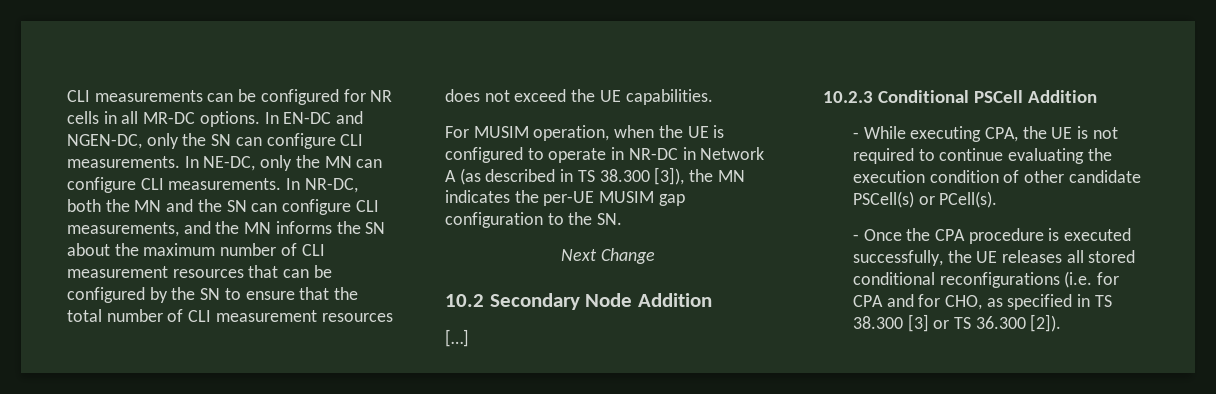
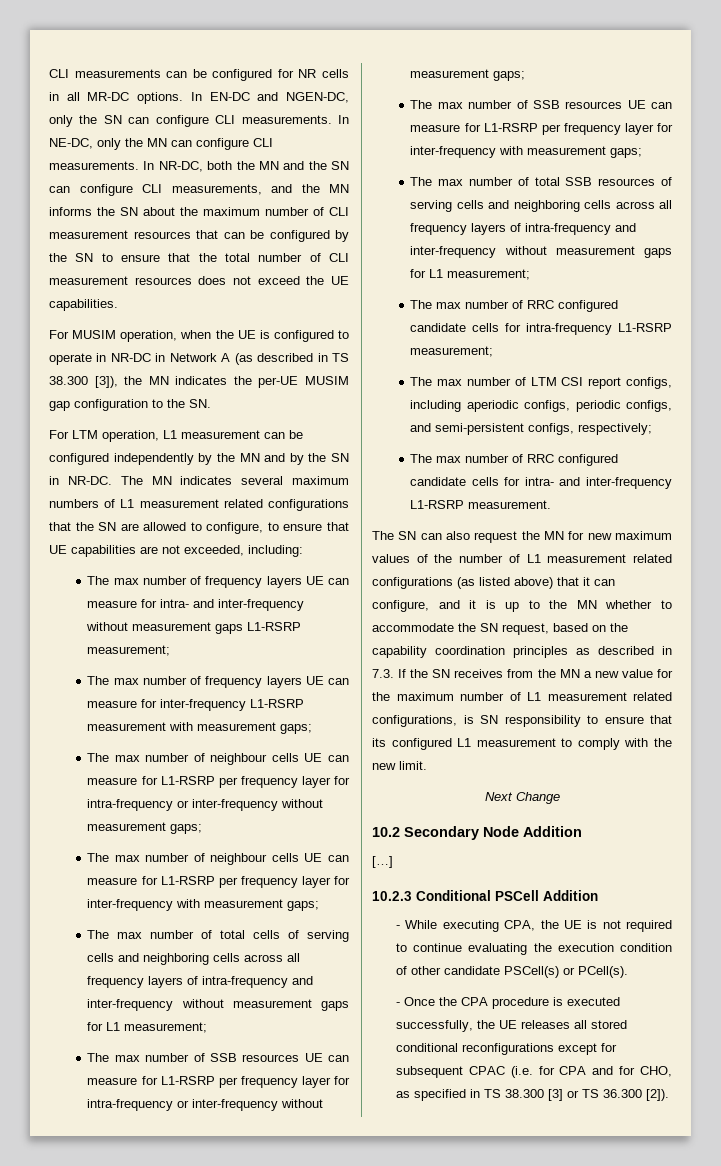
(623, 219) none -> [49,430,303,442] [49,453,349,465] [49,476,349,485] [49,499,349,511] [49,522,349,534] [49,545,303,557] [87,576,349,588] [87,599,305,611] [86,622,302,634] [87,645,171,656] [87,676,349,688] [87,699,305,711] [87,722,313,734] [87,753,349,765] [87,776,350,788] [87,799,324,811] [87,822,203,834] [87,853,349,865] [87,876,350,888] [87,899,320,911] [87,930,349,942] [87,953,301,965] [87,976,314,988] [87,999,349,1011] [87,1022,208,1033] [87,1053,349,1062] [87,1076,350,1088] [87,1099,324,1111] [410,69,526,81] [410,100,672,109] [410,123,673,135] [410,146,643,158] [410,177,672,186] [410,200,672,212] [410,223,637,235] [410,246,672,258] [410,269,531,280] [410,300,619,312] [410,323,672,335] [410,346,494,357] [410,377,672,389] [410,400,672,412] [410,423,653,435] [410,454,619,466] [410,477,672,489] [410,500,552,509] [372,531,672,543] [372,554,672,563] [372,577,615,589] [372,600,672,612] [372,623,628,635] [372,646,672,658] [372,669,673,678] [372,692,672,701] [372,715,672,727] [372,738,672,750] [372,761,427,770] // For LTM operation, L1 measurement can be configured independently by the MN and by the SN in NR-DC. The MN indicates several maximum numbers of L1 measurement related configurations that the SN are allowed to configure, to ensure that UE capabilities are not exceeded, including: // The max number of frequency layers UE can measure for intra- and inter-frequency without measurement gaps L1-RSRP measurement; // The max number of frequency layers UE can measure for inter-frequency L1-RSRP measurement with measurement gaps; // The max number of neighbour cells UE can measure for L1-RSRP per frequency layer for intra-frequency or inter-frequency without measurement gaps; // The max number of neighbour cells UE can measure for L1-RSRP per frequency layer for inter-frequency with measurement gaps; // The max number of total cells of serving cells and neighboring cells across all frequency layers of intra-frequency and inter-frequency without measurement gaps for L1 measurement; // The max number of SSB resources UE can measure for L1-RSRP per frequency layer for intra-frequency or inter-frequency without measurement gaps; // The max number of SSB resources UE can measure for L1-RSRP per frequency layer for inter-frequency with measurement gaps; // The max number of total SSB resources of serving cells and neighboring cells across all frequency layers of intra-frequency and inter-frequency without measurement gaps for L1 measurement; // The max number of RRC configured candidate cells for intra-frequency L1-RSRP measurement; // The max number of LTM CSI report configs, including aperiodic configs, periodic configs, and semi-persistent configs, respectively; // The max number of RRC configured candidate cells for intra- and inter-frequency L1-RSRP measurement. // The SN can also request the MN for new maximum values of the number of L1 measurement related configurations (as listed above) that it can configure, and it is up to the MN whether to accommodate the SN request, based on the capability coordination principles as described in 7.3. If the SN receives from the MN a new value for the maximum number of L1 measurement related configurations, is SN responsibility to ensure that its configured L1 measurement to comply with the new limit.
(1060, 280) none -> [558,1043,618,1055] [396,1066,505,1078] except for subsequent CPAC

